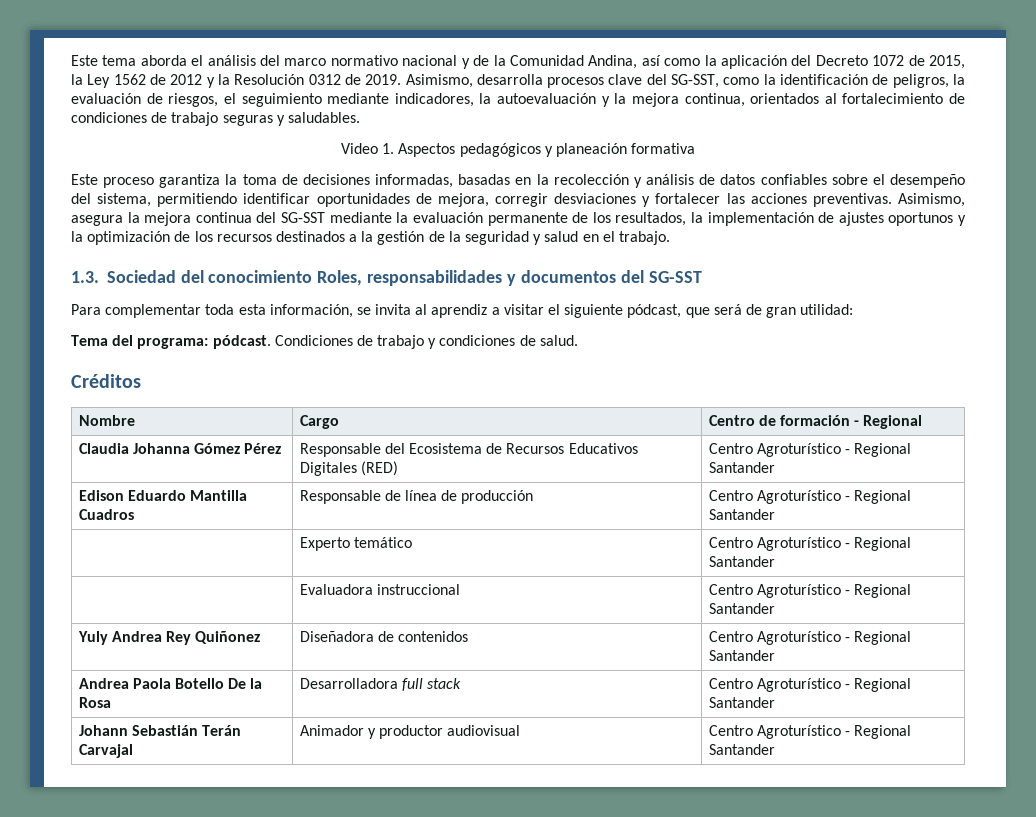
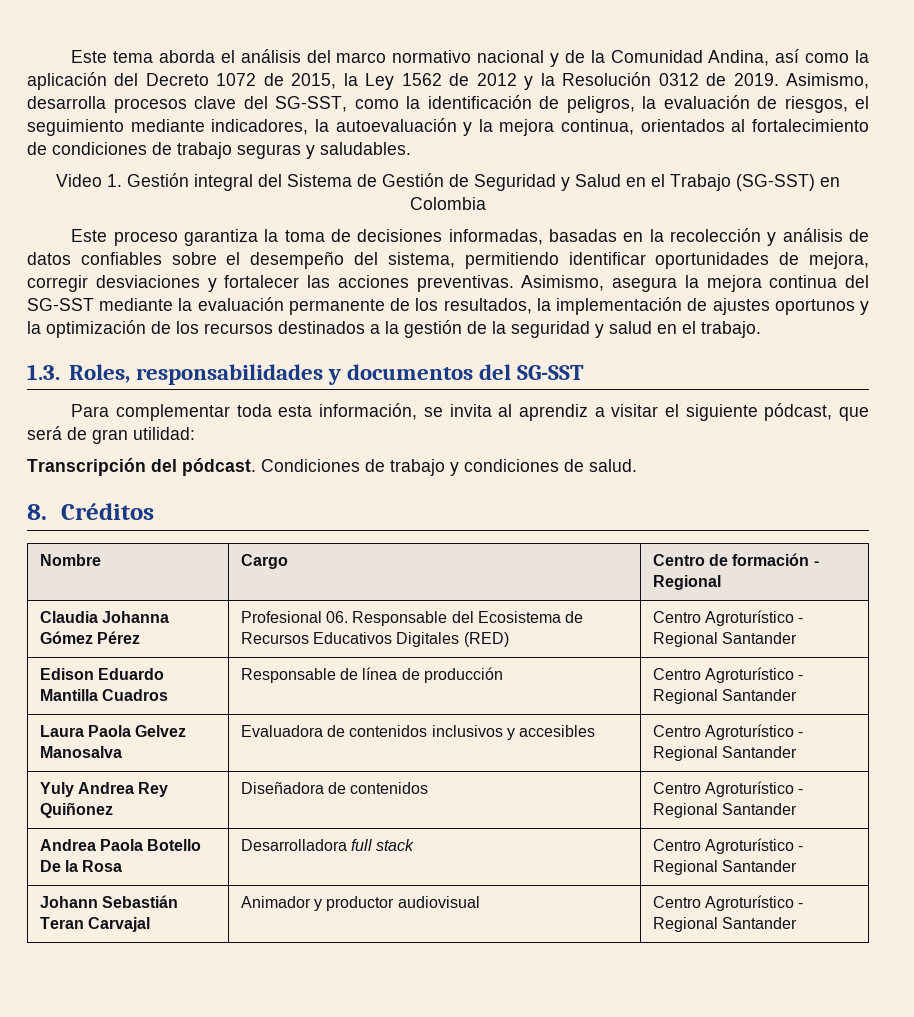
[398,143,696,157] Aspectos pedagógicos y planeación formativa -> [127,173,840,191] [410,197,486,210] Gestión integral del Sistema de Gestión de Seguridad y Salud en el Trabajo (SG‑SST) en Colombia
[106,270,313,283] Sociedad del conocimiento -> (60, 372) none
[71,335,209,349] Tema del programa: -> [27,458,177,476] Transcripción del
(578, 340) none -> [27,504,47,520] 8.
(282, 448) none -> [240,611,349,623] Profesional 06.
[299,537,412,551] [708,537,912,551] [708,556,775,567] [299,584,460,595] | Experto temático | Centro Agroturístico - Regional Santander // | Evaluadora instruccional -> [39,725,187,737] [39,746,122,758] [240,725,596,740] Laura Paola Gelvez Manosalva | Evaluadora de contenidos inclusivos y accesibles
[201,725,241,736] Terán -> [39,917,84,929] Teran

